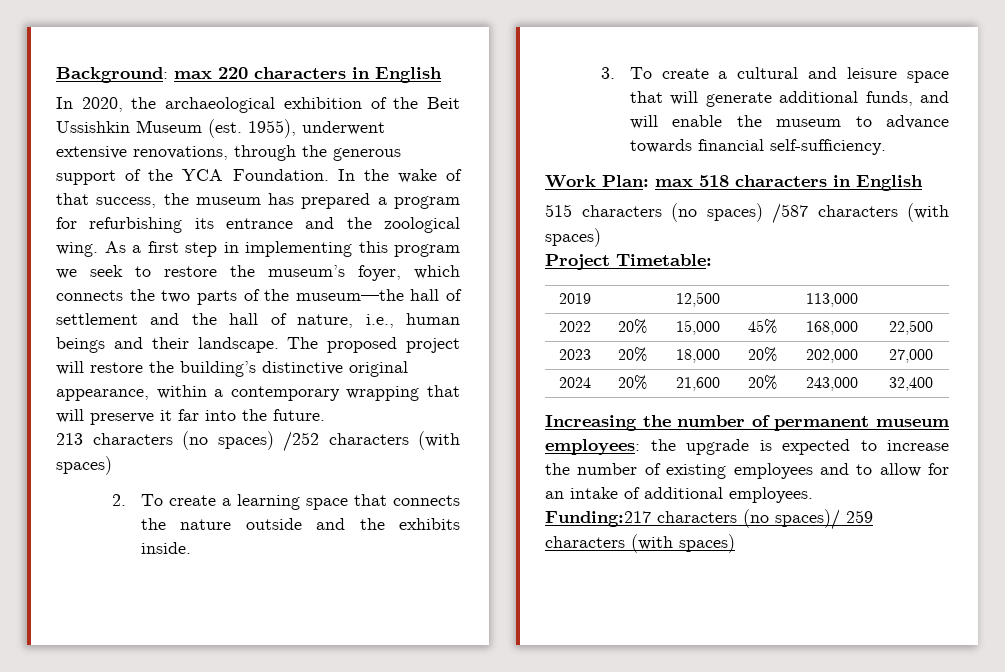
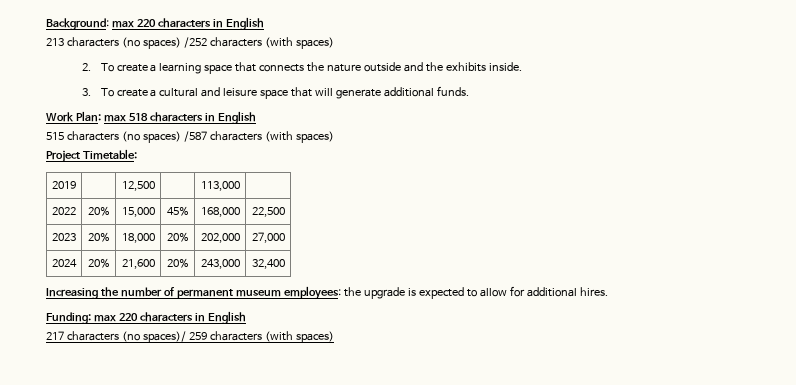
[56,97,461,113] [56,119,385,138] [56,145,401,161] [56,169,462,185] [56,193,460,209] [56,217,460,233] [56,241,460,257] [56,265,460,281] [56,289,462,305] [56,313,460,328] [56,337,460,353] [56,361,408,377] [56,385,460,401] [56,409,325,425] // In 2020, the archaeological exhibition of the Beit Ussishkin Museum (est. 1955), underwent extensive renovations, through the generous support of the YCA Foundation. In the wake of that success, the museum has prepared a program for refurbishing its entrance and the zoological wing. As a first step in implementing this program we seek to restore the museum’s foyer, which connects the two parts of the museum—the hall of settlement and the hall of nature, i.e., human beings and their landscape. The proposed project will restore the building’s distinctive original appearance, within a contemporary wrapping that will preserve it far into the future. -> (264, 23) none
[865,91,949,106] [629,115,949,129] [629,139,886,155] funds, and will enable the museum to advance towards financial self-sufficiency. -> [437,86,470,96] funds.
[887,440,949,451] [545,463,949,479] [545,487,813,503] [545,511,651,527] increase the number of existing employees and to allow for an intake of additional employees. // Funding:217 -> [479,286,608,297] [46,311,246,324] [46,331,64,340] allow for additional hires. // Funding: max 220 characters in English // 217

